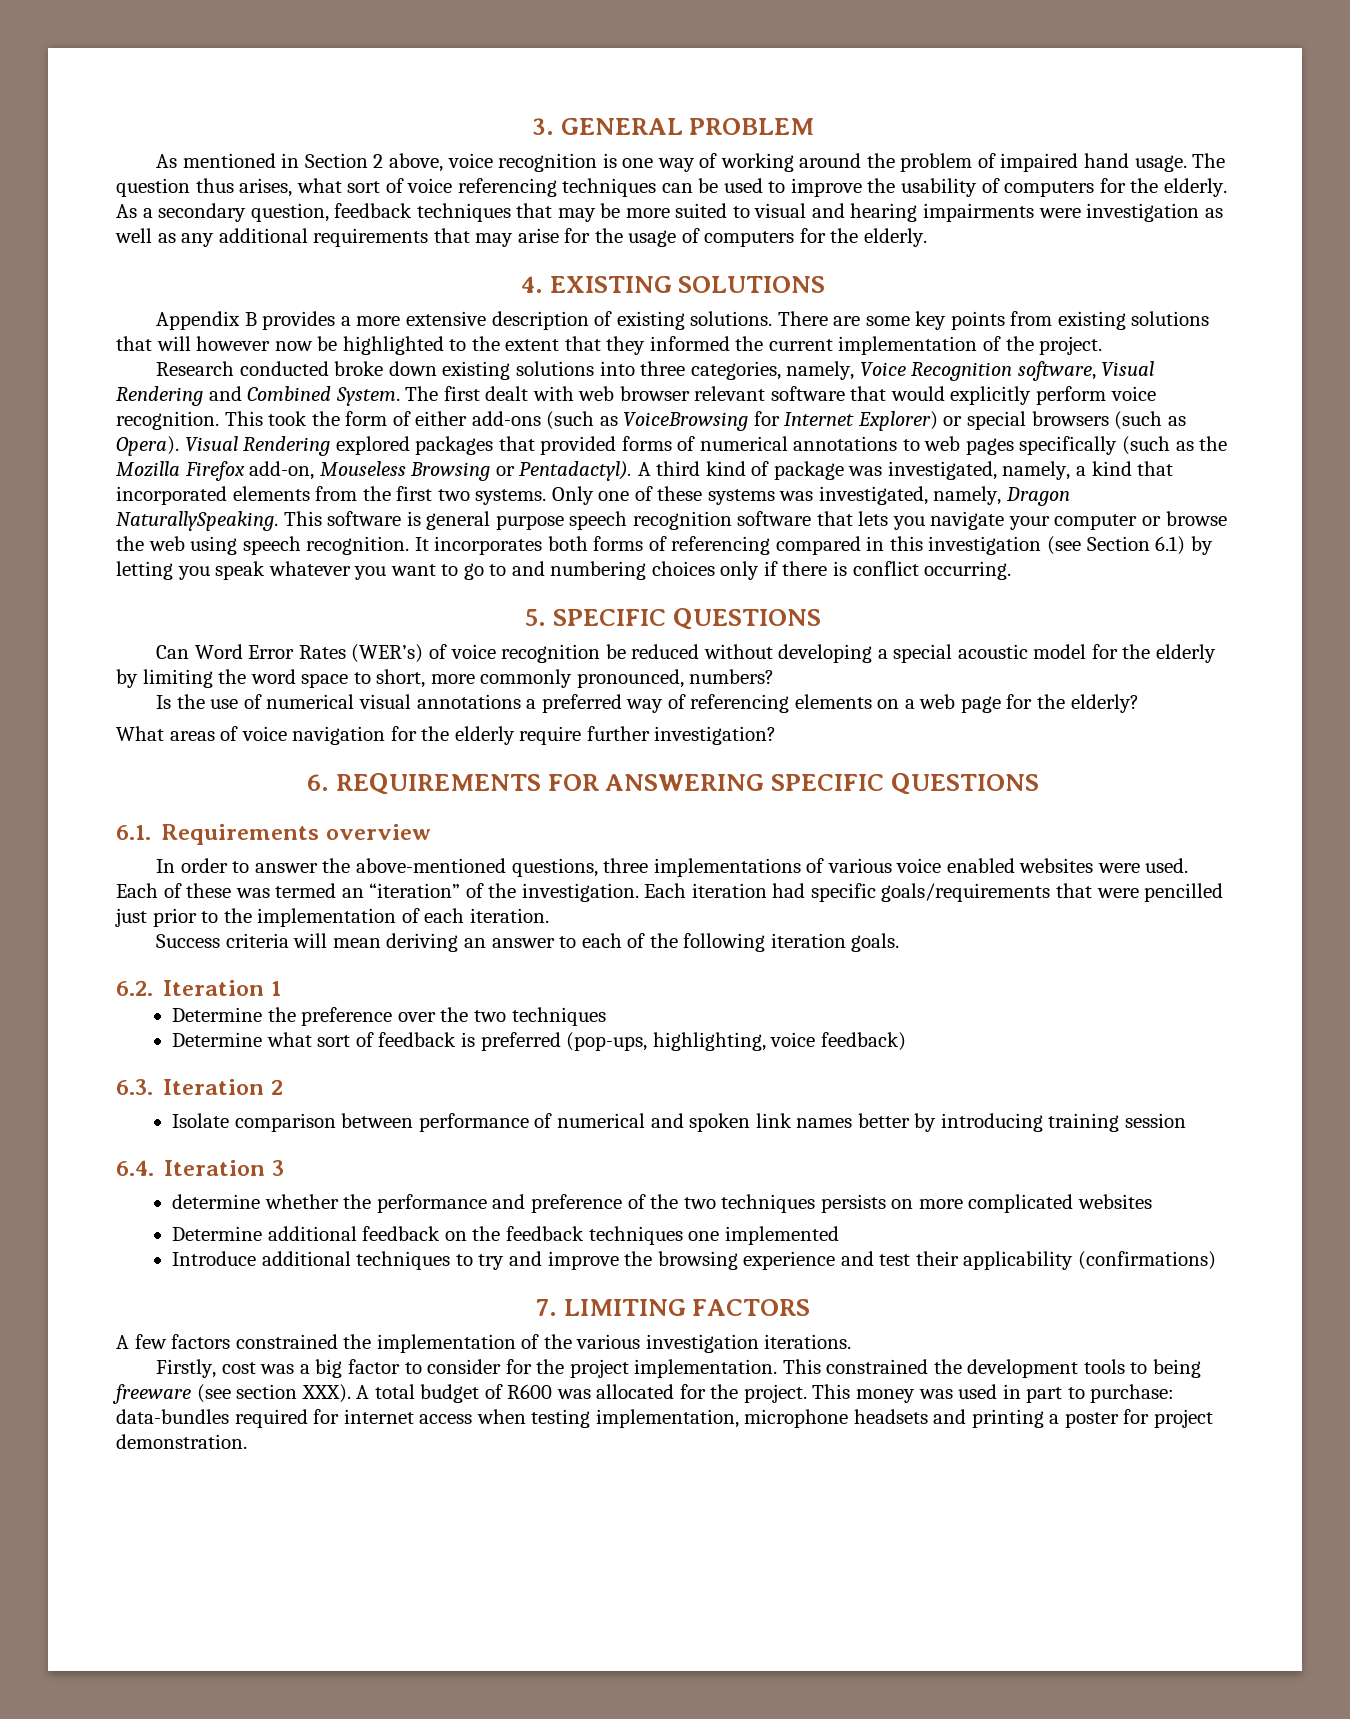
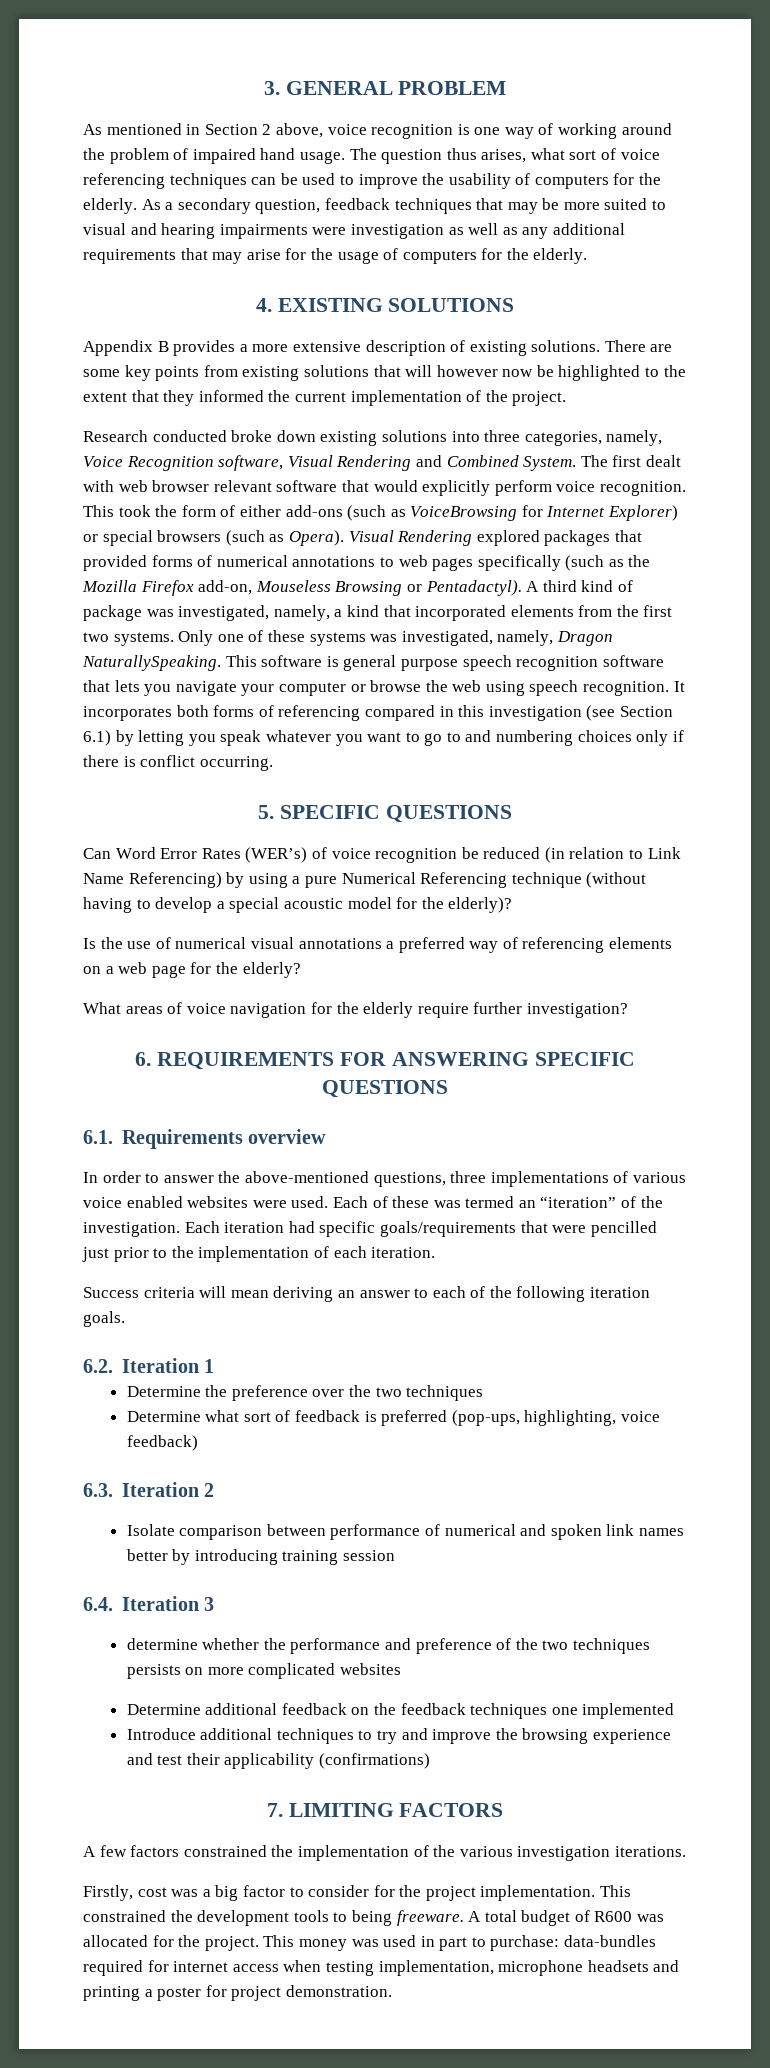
[703,644,873,663] without developing -> [544,847,681,863] [83,872,647,888] [83,897,213,913] (in relation to Link Name Referencing) by using a pure Numerical Referencing technique (without having to develop
[1155,644,1216,663] [116,669,775,688] elderly by limiting the word space to short, more commonly pronounced, numbers? -> [448,897,513,913] elderly)?
[112,1384,351,1404] freeware (see section XXX). -> [396,1910,464,1926] freeware.

